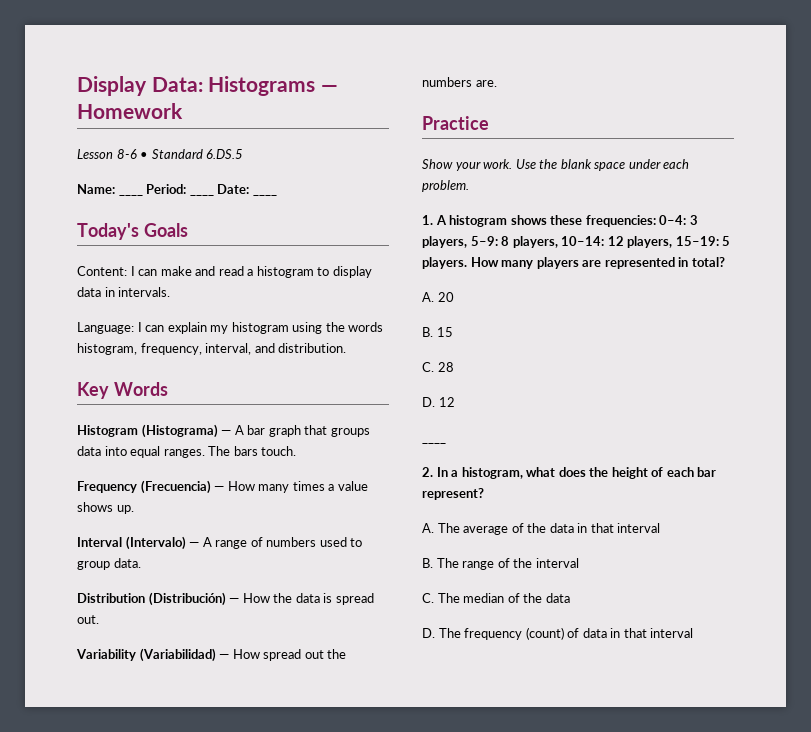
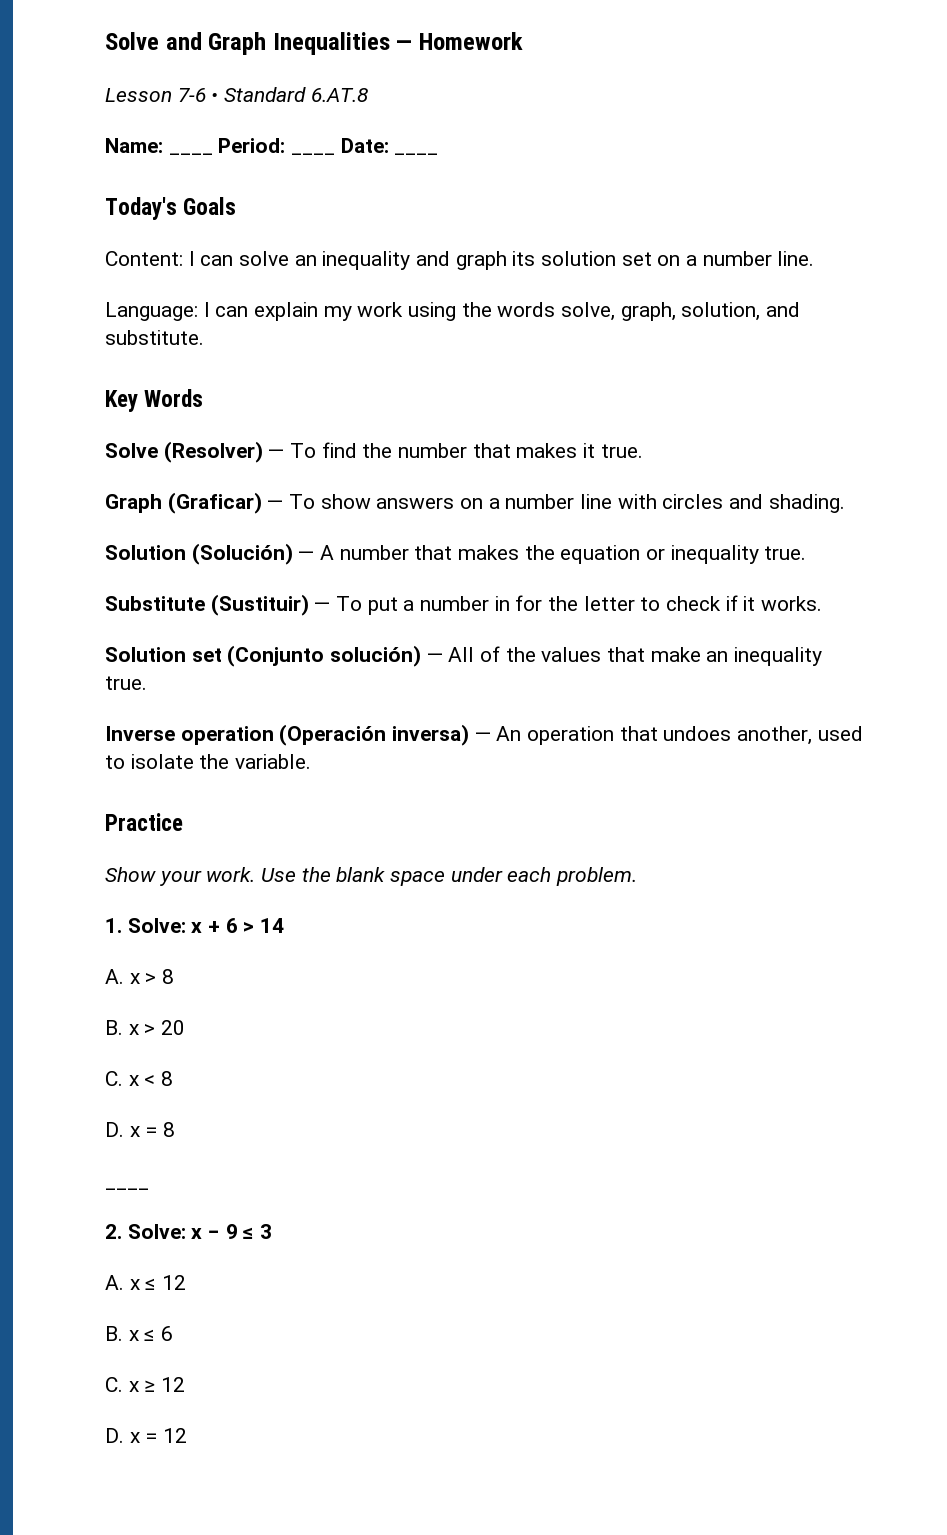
[77,76,316,96] Display Data: Histograms -> [105,32,390,55] Solve and Graph Inequalities
[116,149,137,159] 8-6 -> [177,88,206,102] 7-6
[206,149,244,159] 6.DS.5 -> [310,88,368,102] 6.AT.8
[160,266,372,278] [77,287,171,297] make and read a histogram to display data in intervals. -> [239,251,815,270] solve an inequality and graph its solution set on a number line.
[231,322,289,334] histogram -> [357,302,404,317] work
[77,343,347,355] [77,382,168,399] [77,424,370,438] [77,446,297,458] [77,480,368,494] [77,502,134,514] [77,536,363,550] [77,558,141,570] [77,592,374,606] [77,615,99,624] [76,648,347,662] [422,77,497,87] histogram, frequency, interval, and distribution. // Key Words // Histogram (Histograma) — A bar graph that groups data into equal ranges. The bars touch. // Frequency (Frecuencia) — How many times a value shows up. // Interval (Intervalo) — A range of numbers used to group data. // Distribution (Distribución) — How the data is spread out. // Variability (Variabilidad) — How spread out the numbers are. -> [561,302,801,321] [105,330,204,345] [105,389,204,412] [105,441,643,463] [105,492,845,514] [105,543,807,565] [105,594,823,616] [105,645,823,667] [105,676,147,690] [105,724,863,746] [105,754,312,769] solve, graph, solution, and substitute. // Key Words // Solve (Resolver) — To find the number that makes it true. // Graph (Graficar) — To show answers on a number line with circles and shading. // Solution (Solución) — A number that makes the equation or inequality true. // Substitute (Sustituir) — To put a number in for the letter to check if it works. // Solution set (Conjunto solución) — All of the values that make an inequality true. // Inverse operation (Operación inversa) — An operation that undoes another, used to isolate the variable.
[435,215,698,227] [422,236,731,248] [422,257,725,269] [422,292,434,302] A histogram shows these frequencies: 0–4: 3 players, 5–9: 8 players, 10–14: 12 players, 15–19: 5 players. How many players are represented in total? // A. -> [127,918,285,933] [105,969,175,984] [105,1020,156,1035] Solve: x + 6 > 14 // A. x > 8 // B. x >
[422,327,453,337] [422,362,454,372] [422,397,455,407] [422,442,446,444] [422,467,717,479] [422,488,484,500] [422,523,661,535] [422,558,579,570] [422,593,570,603] [422,627,694,640] // B. 15 // C. 28 // D. 12 // ____ // 2. In a histogram, what does the height of each bar represent? // A. The average of the data in that interval // B. The range of the interval // C. The median of the data // D. The frequency (count) of data in that interval -> [105,1071,174,1086] [105,1122,176,1137] [105,1188,149,1190] [105,1224,273,1239] [105,1275,187,1290] [105,1326,174,1341] [105,1377,186,1392] [105,1428,188,1443] // C. x < 8 // D. x = 8 // ____ // 2. Solve: x − 9 ≤ 3 // A. x ≤ 12 // B. x ≤ 6 // C. x ≥ 12 // D. x = 12

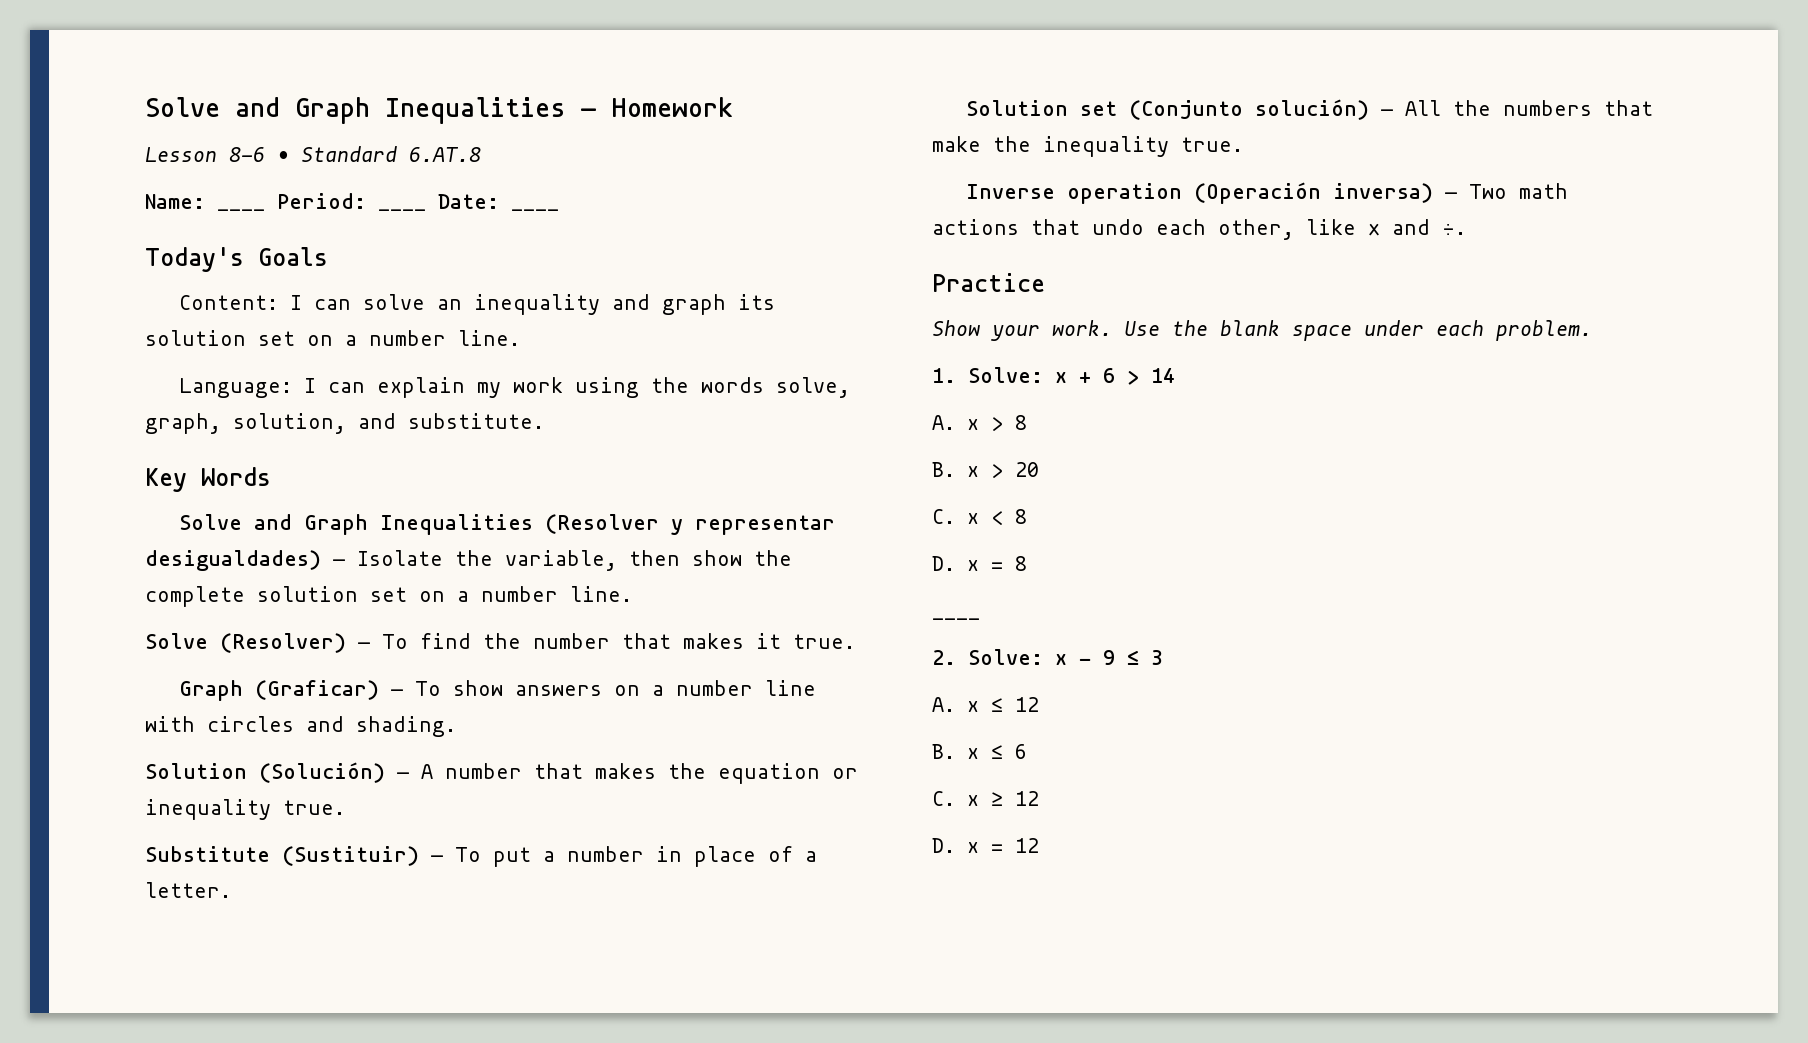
[177,88,206,102] 7-6 -> [229,147,265,162] 8-6
(204, 398) none -> [178,514,835,535] [145,550,792,571] [145,586,632,607] // Solve and Graph Inequalities (Resolver y representar desigualdades) — Isolate the variable, then show the complete solution set on a number line.
[515,595,823,611] for the letter to check if it works. -> [694,846,817,867] [145,882,231,898] place of a letter.
[480,646,602,662] of the values -> [1452,100,1592,116] the numbers
[706,651,729,662] an -> [993,136,1031,152] the
[496,726,863,745] [105,754,312,769] An operation that undoes another, used to isolate the variable. -> [1468,183,1568,199] [932,219,1466,240] Two math actions that undo each other, like × and ÷.

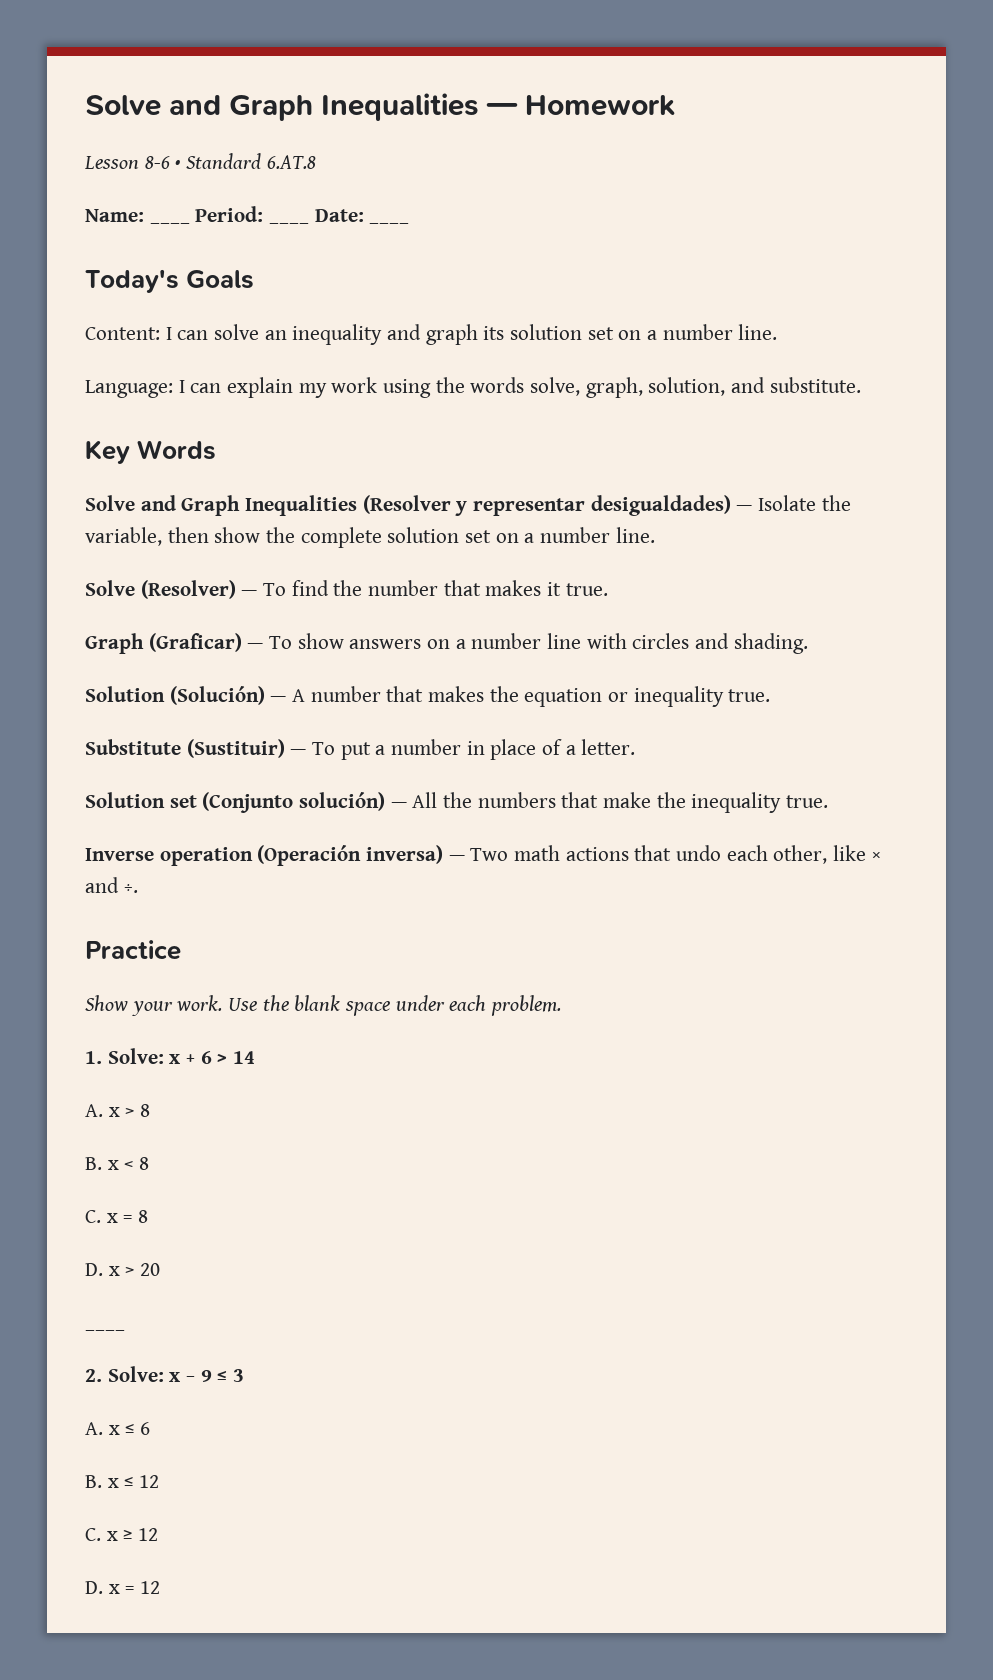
[991,462,1039,478] [932,509,1003,525] > 20 // C. x < -> [124,1157,150,1170] [85,1210,133,1223] < 8 // C. x =
[991,556,1027,571] = 8 -> [125,1263,161,1276] > 20
[1015,697,1039,712] 12 -> [140,1422,151,1435] 6
[1015,744,1027,759] 6 -> [139,1475,160,1488] 12

